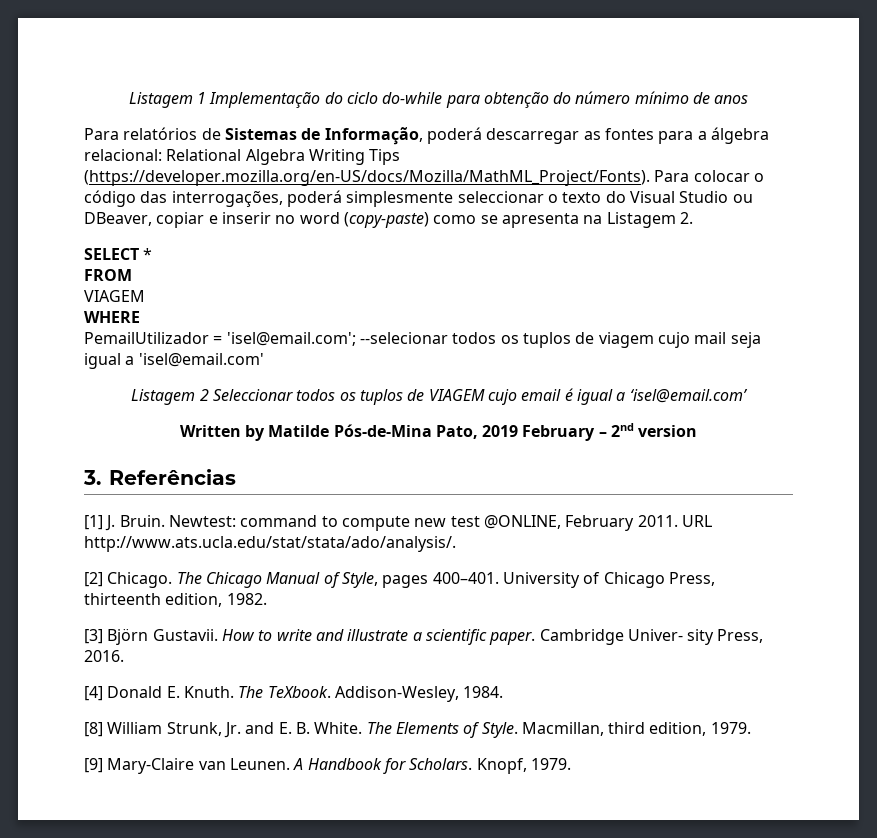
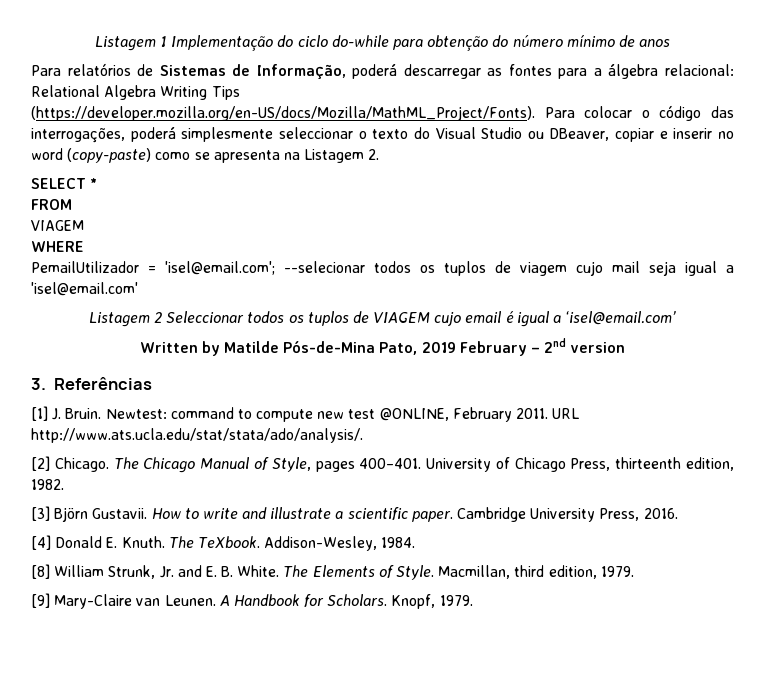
[627,629,715,645] Univer- sity -> [530,508,596,522] University

